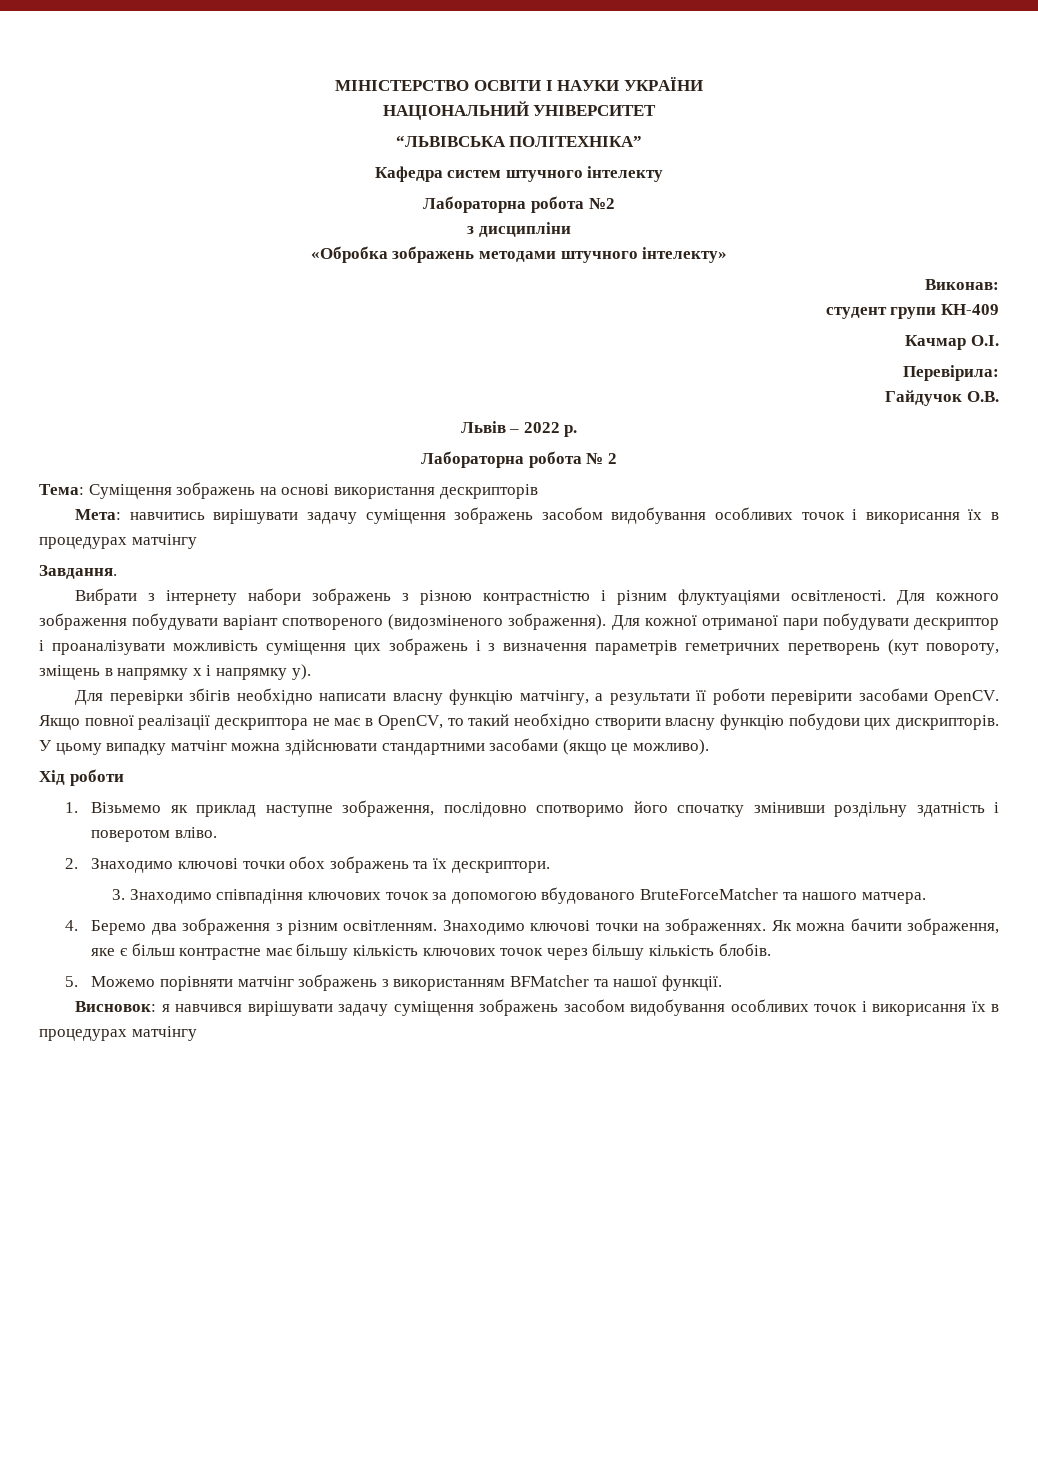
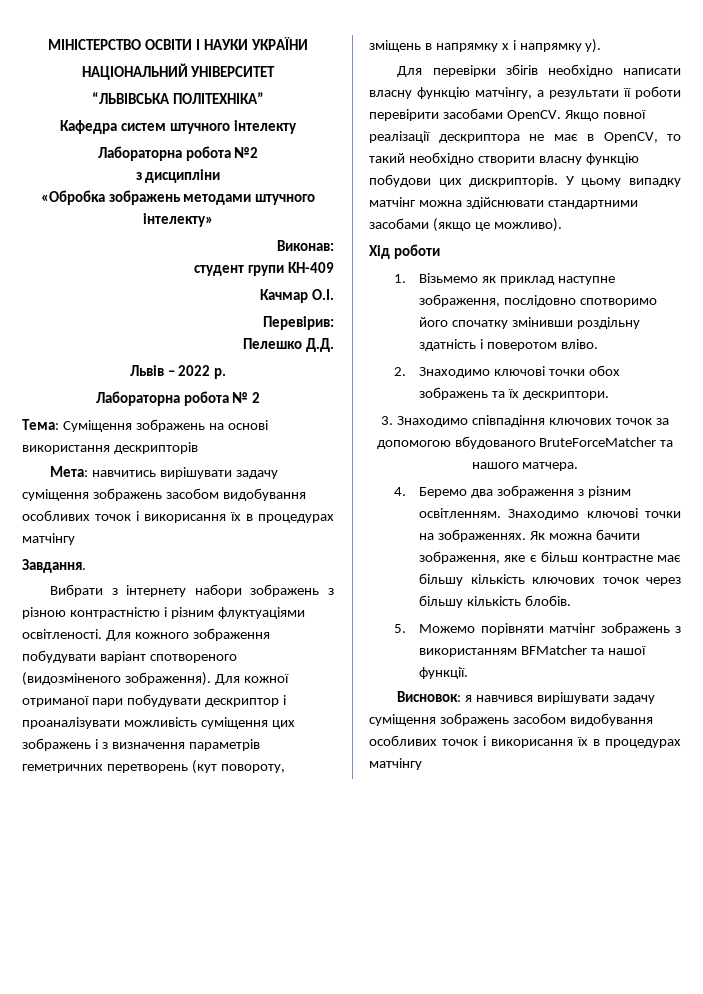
[903,365,999,381] [885,390,999,406] Перевірила: // Гайдучок О.В. -> [263,316,334,330] [243,338,335,352] Перевірив: // Пелешко Д.Д.

